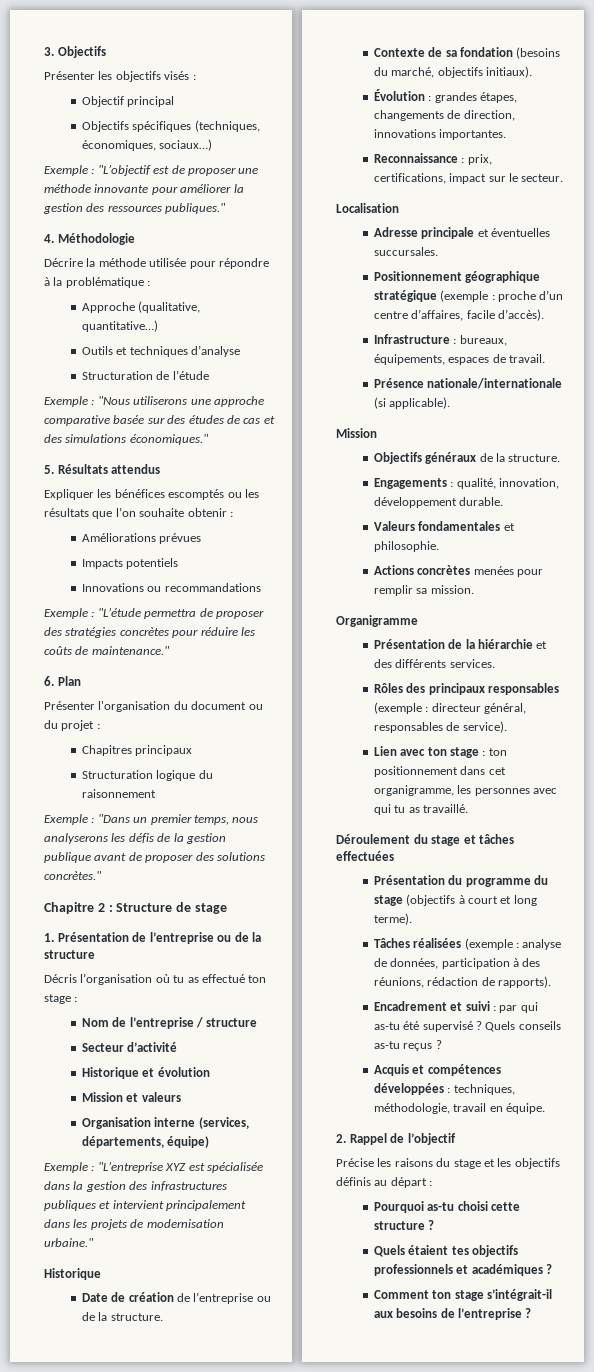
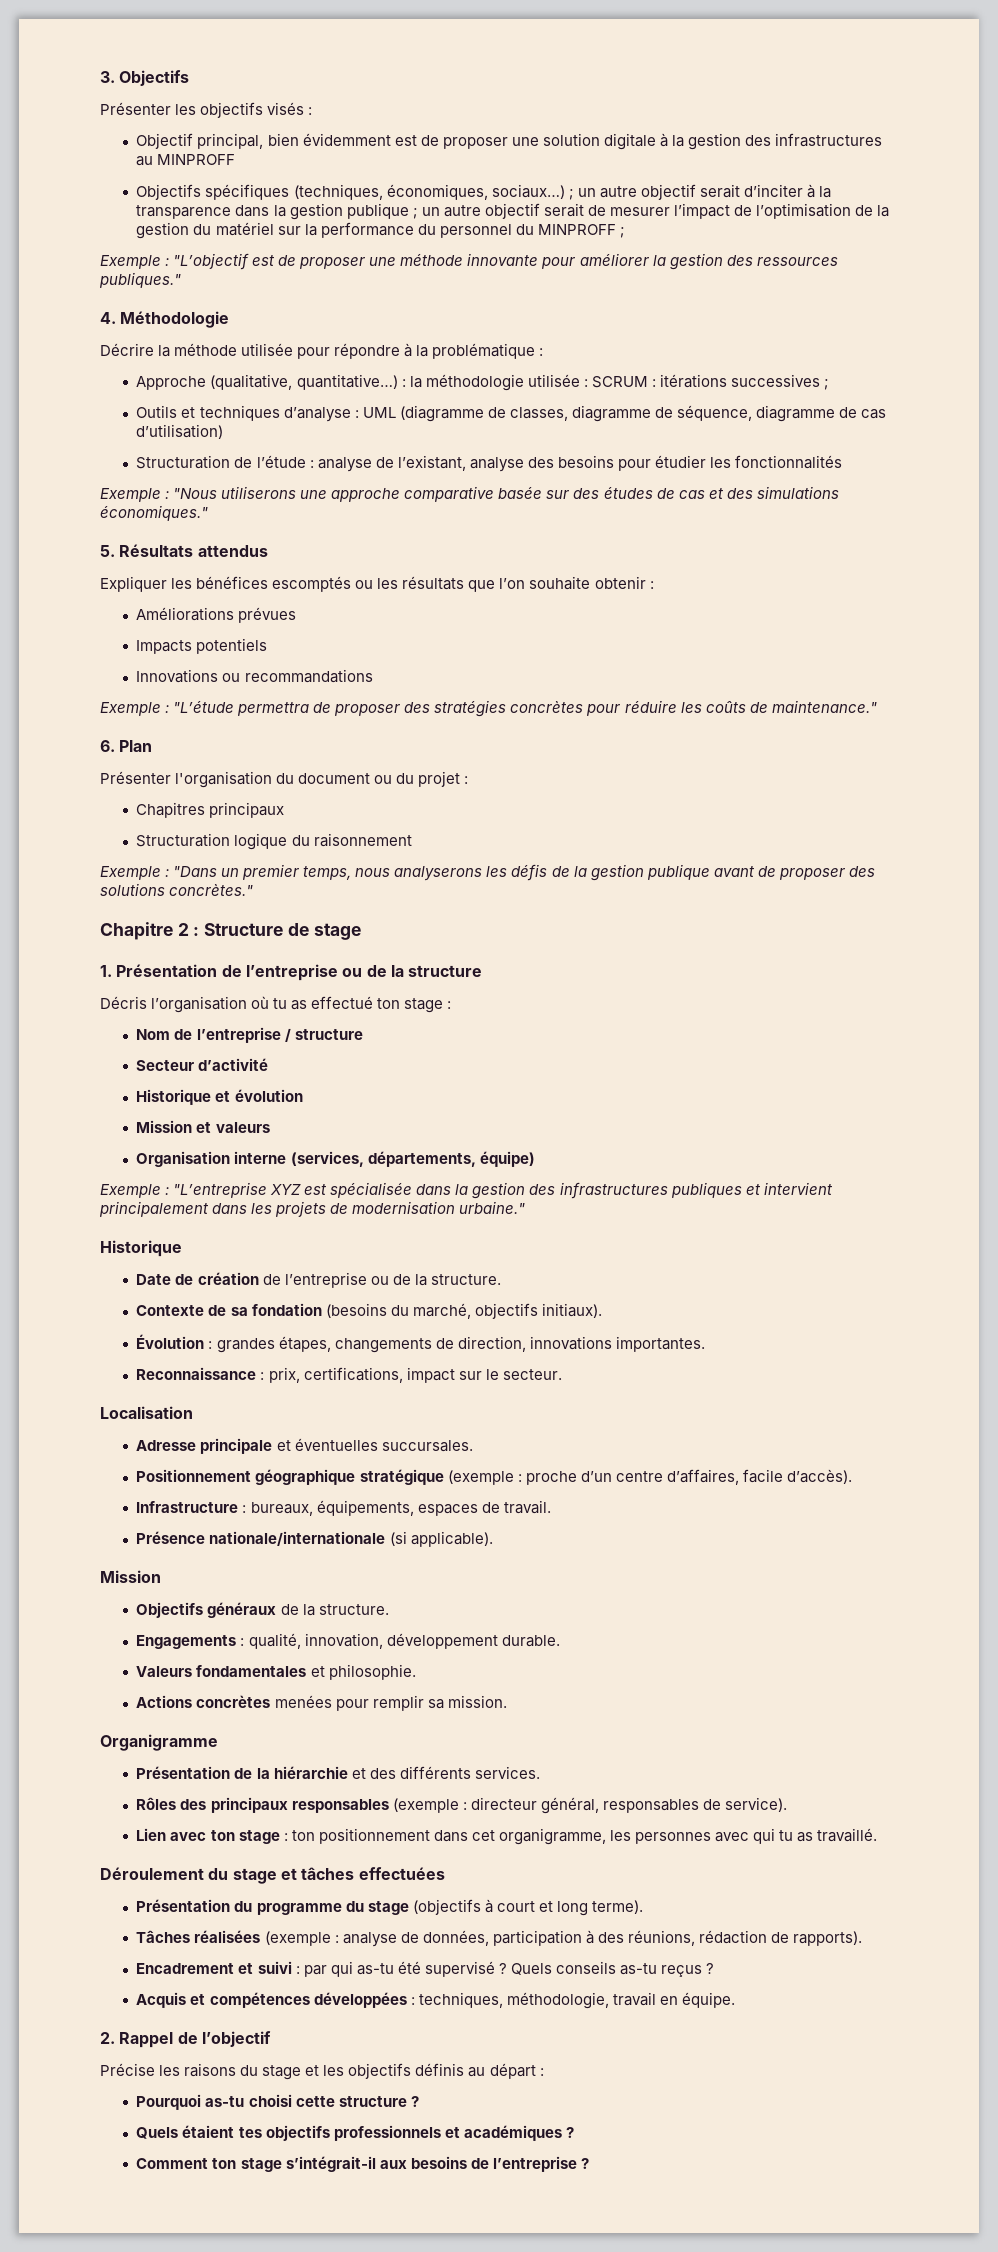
[127,96,175,107] principal -> [197,133,883,150] [136,154,236,166] principal, bien évidemment est de proposer une solution digitale à la gestion des infrastructures au MINPROFF
(213, 145) none -> [568,184,832,200] [136,203,890,220] [136,222,625,239] ; un autre objectif serait d’inciter à la transparence dans la gestion publique ; un autre objectif serait de mesurer l’impact de l’optimisation de la gestion du matériel sur la performance du personnel du MINPROFF ;
[81,345,240,357] [81,370,209,380] // Outils et techniques d’analyse // Structuration de l’étude -> [401,374,830,391] [136,405,887,422] [136,424,224,439] [136,455,843,472] : la méthodologie utilisée : SCRUM : itérations successives ; // Outils et techniques d’analyse : UML (diagramme de classes, diagramme de séquence, diagramme de cas d’utilisation) // Structuration de l’étude : analyse de l’existant, analyse des besoins pour étudier les fonctionnalités

